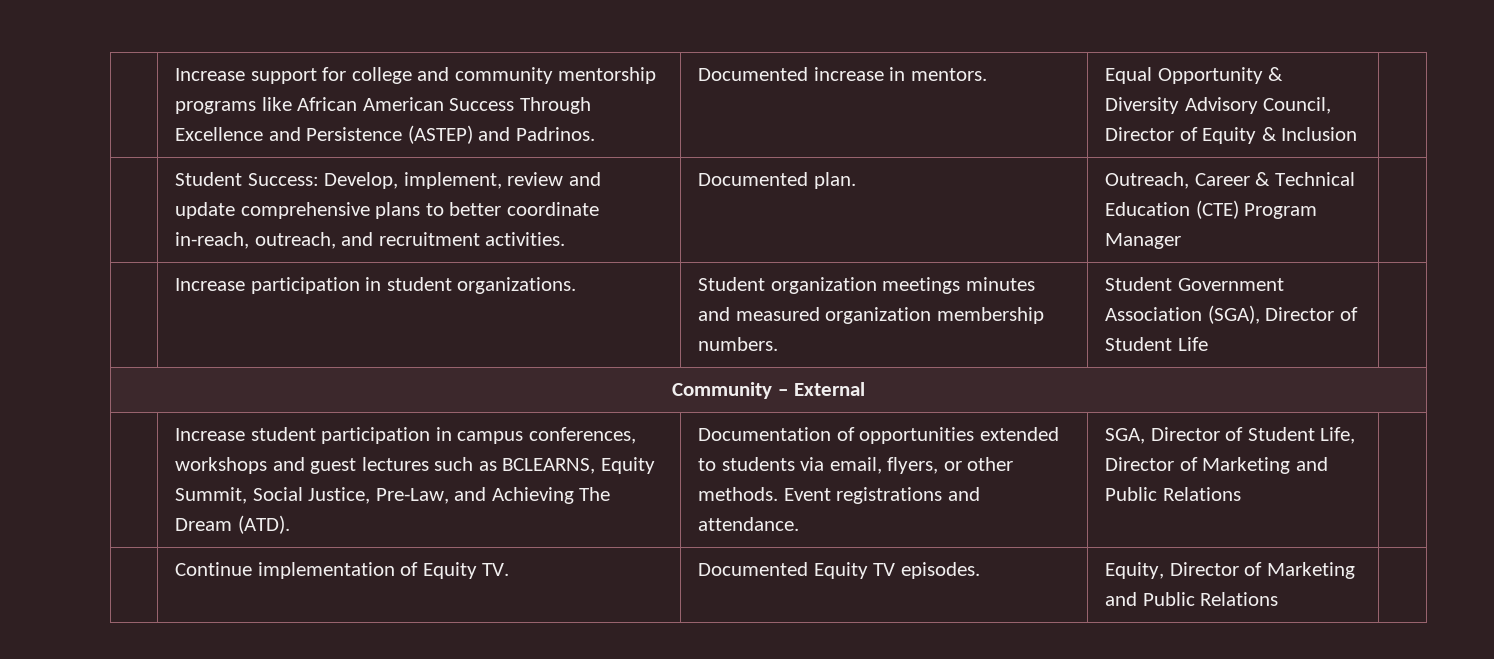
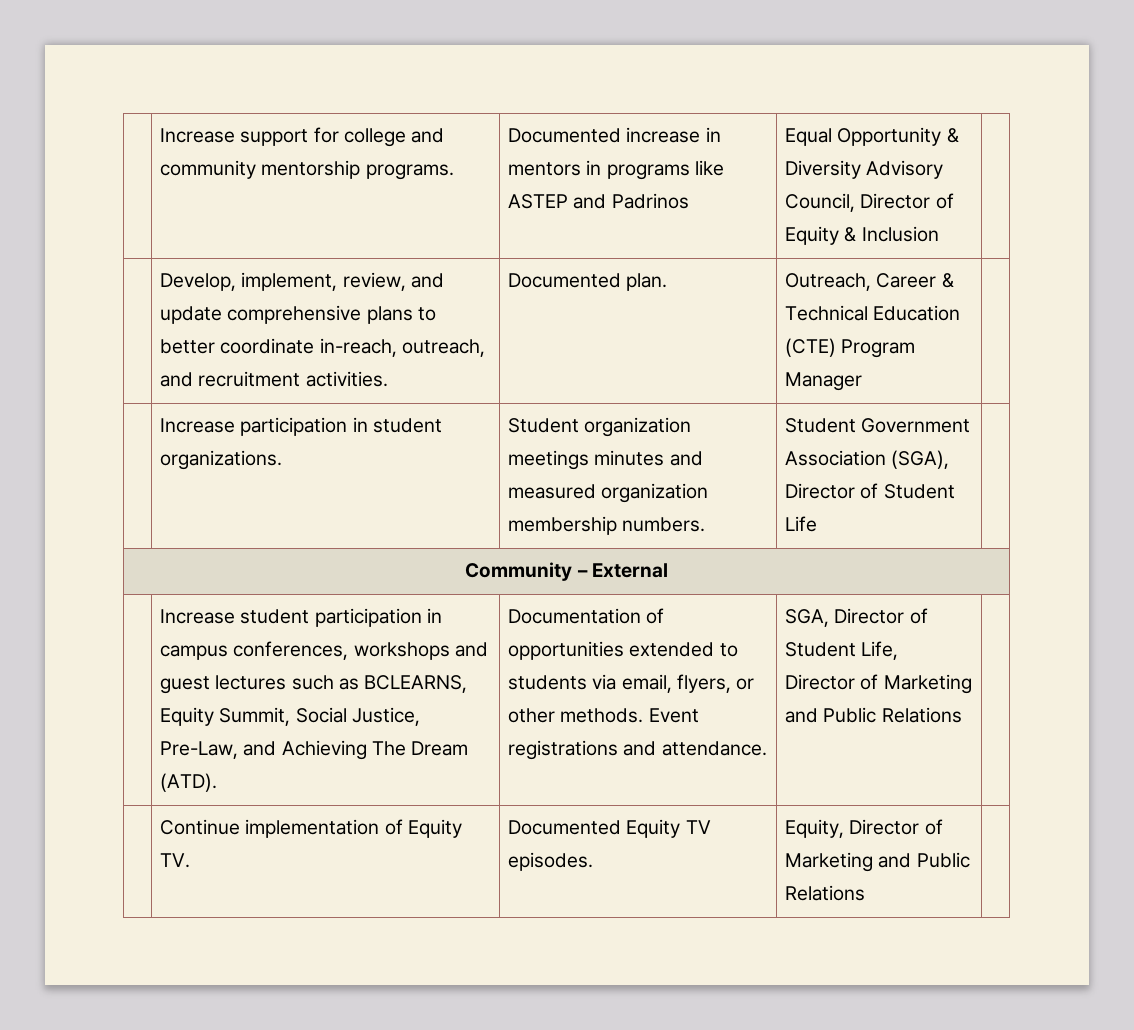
[175,97,591,114] [175,125,595,144] [698,67,987,81] programs like African American Success Through Excellence and Persistence (ASTEP) and Padrinos. | Documented increase in mentors. -> [365,164,454,180] [508,127,721,143] [508,160,724,180] [508,193,689,209] programs. | Documented increase in mentors in programs like ASTEP and Padrinos
[175,172,319,186] Student Success: -> (939, 234) none
[507,172,564,186] review -> [342,272,406,291] review,

